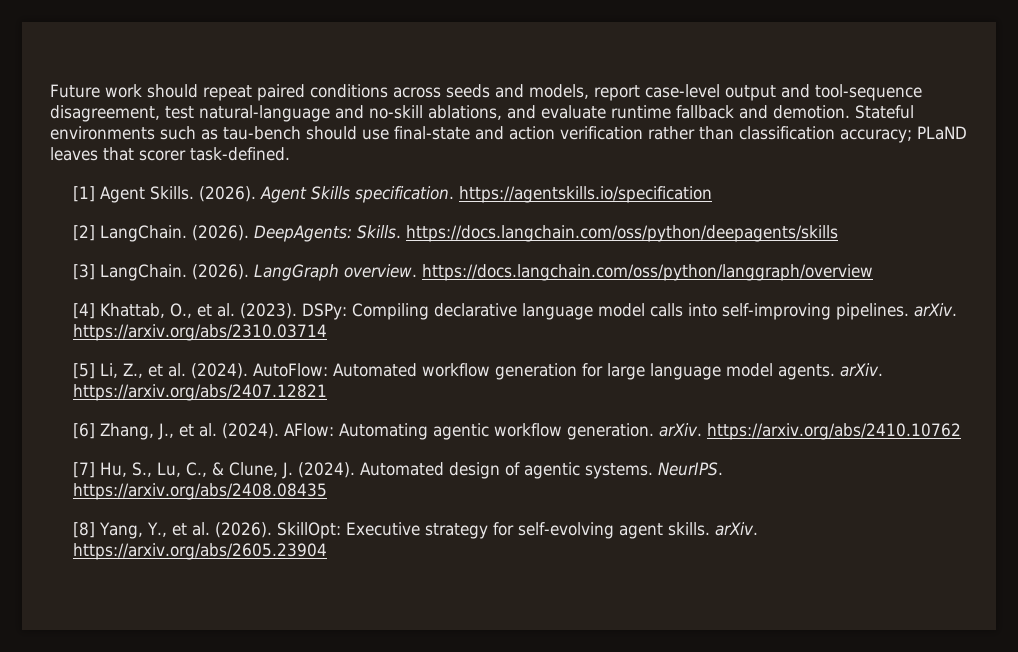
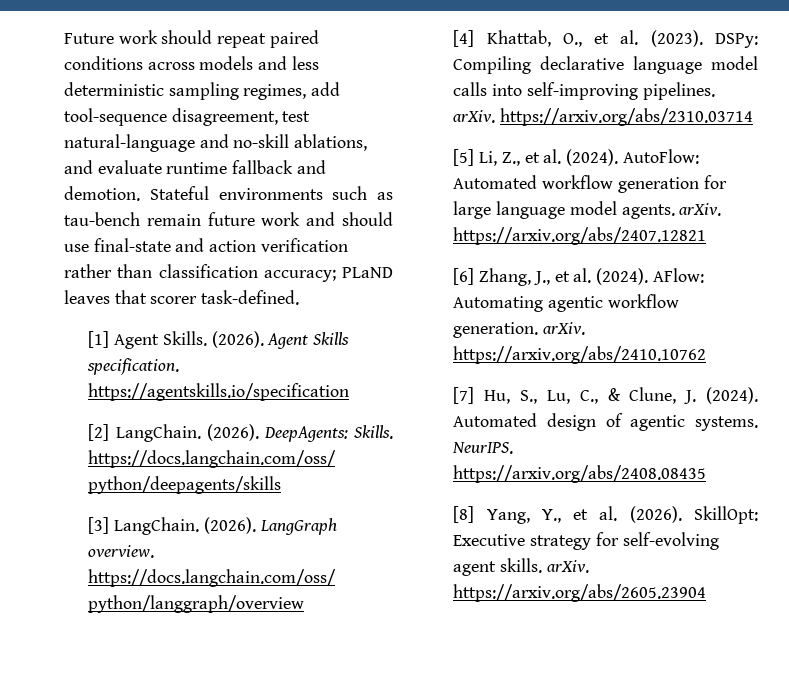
[445,84,810,101] seeds and models, report case-level output and -> [199,56,319,70] [64,82,341,100] models and less deterministic sampling regimes, add
(301, 133) none -> [146,212,336,226] remain future work and

